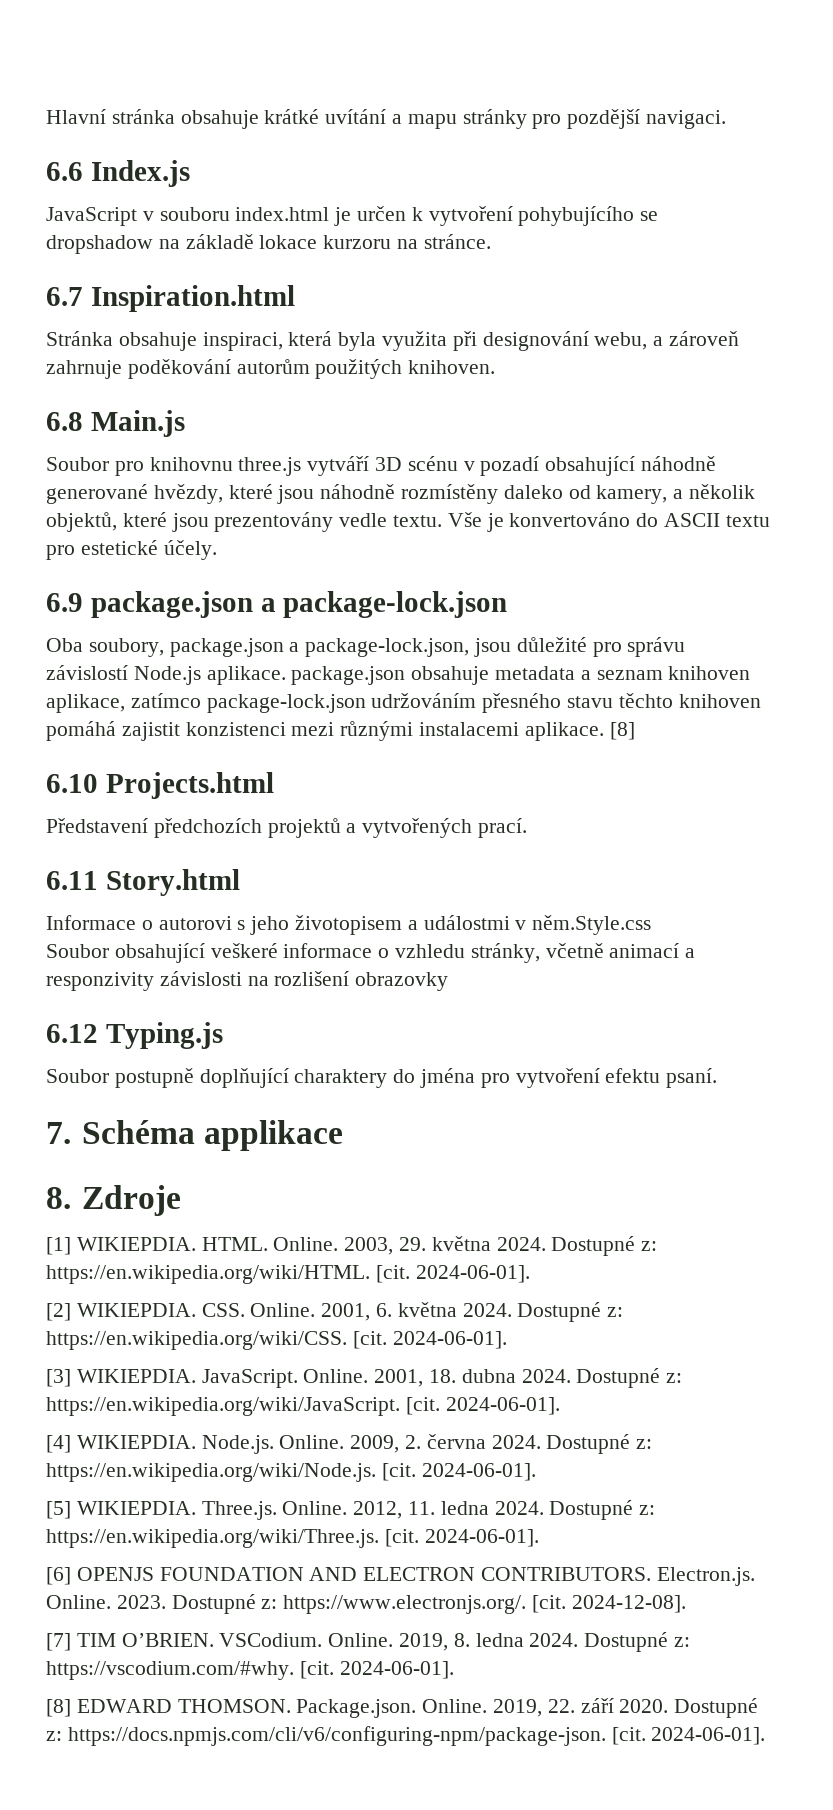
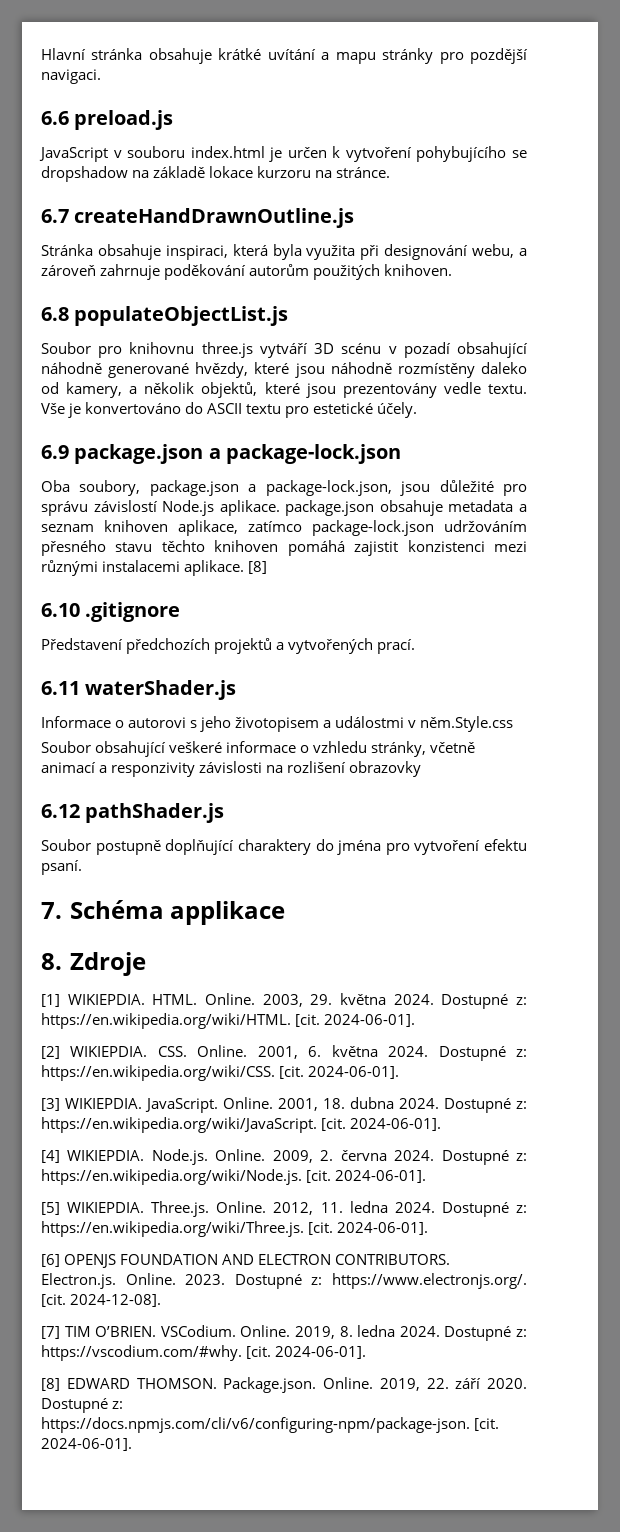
[90,160,190,187] Index.js -> [74,110,174,130] preload.js
[90,285,295,312] Inspiration.html -> [74,208,355,228] createHandDrawnOutline.js
[90,410,185,437] Main.js -> [74,306,289,326] populateObjectList.js
[105,772,274,799] Projects.html -> [85,602,181,622] .gitignore
[105,869,240,896] Story.html -> [85,680,237,700] waterShader.js
[105,1022,223,1049] Typing.js -> [85,803,225,823] pathShader.js

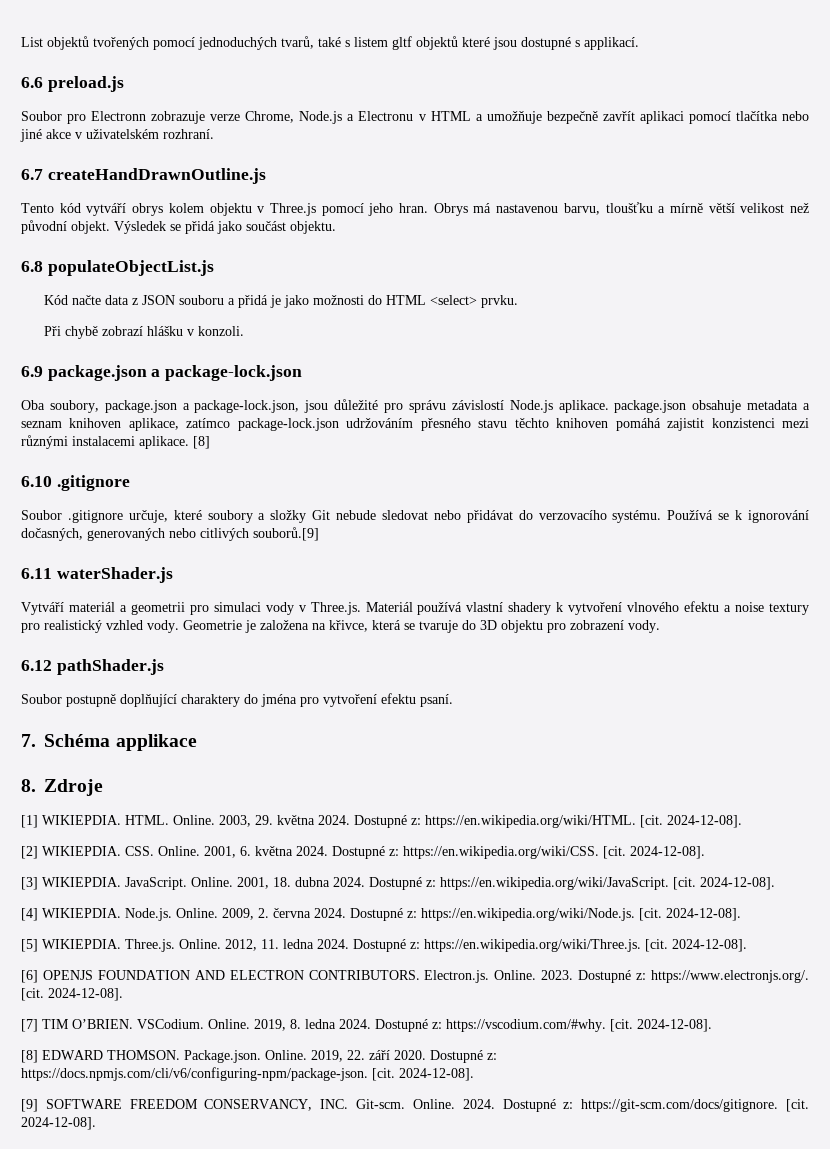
[41,48,529,64] [41,69,101,84] [41,110,174,130] [39,146,527,162] [41,166,391,182] [41,208,355,228] [41,244,528,260] [41,264,453,280] [41,306,289,326] [41,342,528,358] [41,362,527,378] [41,382,527,398] [41,402,418,418] Hlavní stránka obsahuje krátké uvítání a mapu stránky pro pozdější navigaci. // 6.6 preload.js // JavaScript v souboru index.html je určen k vytvoření pohybujícího se dropshadow na základě lokace kurzoru na stránce. // 6.7 createHandDrawnOutline.js // Stránka obsahuje inspiraci, která byla využita při designování webu, a zároveň zahrnuje poděkování autorům použitých knihoven. // 6.8 populateObjectList.js // Soubor pro knihovnu three.js vytváří 3D scénu v pozadí obsahující náhodně generované hvězdy, které jsou náhodně rozmístěny daleko od kamery, a několik objektů, které jsou prezentovány vedle textu. Vše je konvertováno do ASCII textu pro estetické účely. -> [21,36,639,50] [21,76,124,92] [21,111,809,124] [20,129,214,142] [21,168,266,184] [21,202,810,216] [21,220,336,234] [21,260,214,276] [44,295,519,308] [44,326,245,339] List objektů tvořených pomocí jednoduchých tvarů, také s listem gltf objektů které jsou dostupné s applikací. // 6.6 preload.js // Soubor pro Electronn zobrazuje verze Chrome, Node.js a Electronu v HTML a umožňuje bezpečně zavřít aplikaci pomocí tlačítka nebo jiné akce v uživatelském rozhraní. // 6.7 createHandDrawnOutline.js // Tento kód vytváří obrys kolem objektu v Three.js pomocí jeho hran. Obrys má nastavenou barvu, tloušťku a mírně větší velikost než původní objekt. Výsledek se přidá jako součást objektu. // 6.8 populateObjectList.js // Kód načte data z JSON souboru a přidá je jako možnosti do HTML <select> prvku. // Při chybě zobrazí hlášku v konzoli.
[41,638,416,654] [41,680,237,700] [41,716,514,732] [41,741,476,757] [41,761,422,777] Představení předchozích projektů a vytvořených prací. // 6.11 waterShader.js // Informace o autorovi s jeho životopisem a událostmi v něm.Style.css // Soubor obsahující veškeré informace o vzhledu stránky, včetně animací a responzivity závislosti na rozlišení obrazovky -> [21,510,810,523] [21,527,319,541] [21,567,173,583] [21,601,809,615] [21,620,660,633] Soubor .gitignore určuje, které soubory a složky Git nebude sledovat nebo přidávat do verzovacího systému. Používá se k ignorování dočasných, generovaných nebo citlivých souborů.[9] // 6.11 waterShader.js // Vytváří materiál a geometrii pro simulaci vody v Three.js. Materiál používá vlastní shadery k vytvoření vlnového efektu a noise textury pro realistický vzhled vody. Geometrie je založena na křivce, která se tvaruje do 3D objektu pro zobrazení vody.
[324,1014,416,1027] 2024-06-01]. -> [667,815,742,828] 2024-12-08].
[308,1066,400,1079] 2024-06-01]. -> [630,846,705,859] 2024-12-08].
[350,1118,442,1131] 2024-06-01]. -> [700,877,775,890] 2024-12-08].
[335,1170,427,1183] 2024-06-01]. -> [666,908,741,921] 2024-12-08].
[337,1222,429,1235] 2024-06-01]. -> [672,939,747,952] 2024-12-08].
[275,1346,367,1359] 2024-06-01]. -> [637,1019,712,1032] 2024-12-08].
[41,1438,132,1451] 2024-06-01]. -> [399,1068,474,1081] [21,1099,810,1112] [21,1117,96,1130] 2024-12-08]. // [9] SOFTWARE FREEDOM CONSERVANCY, INC. Git-scm. Online. 2024. Dostupné z: https://git-scm.com/docs/gitignore. [cit. 2024-12-08].

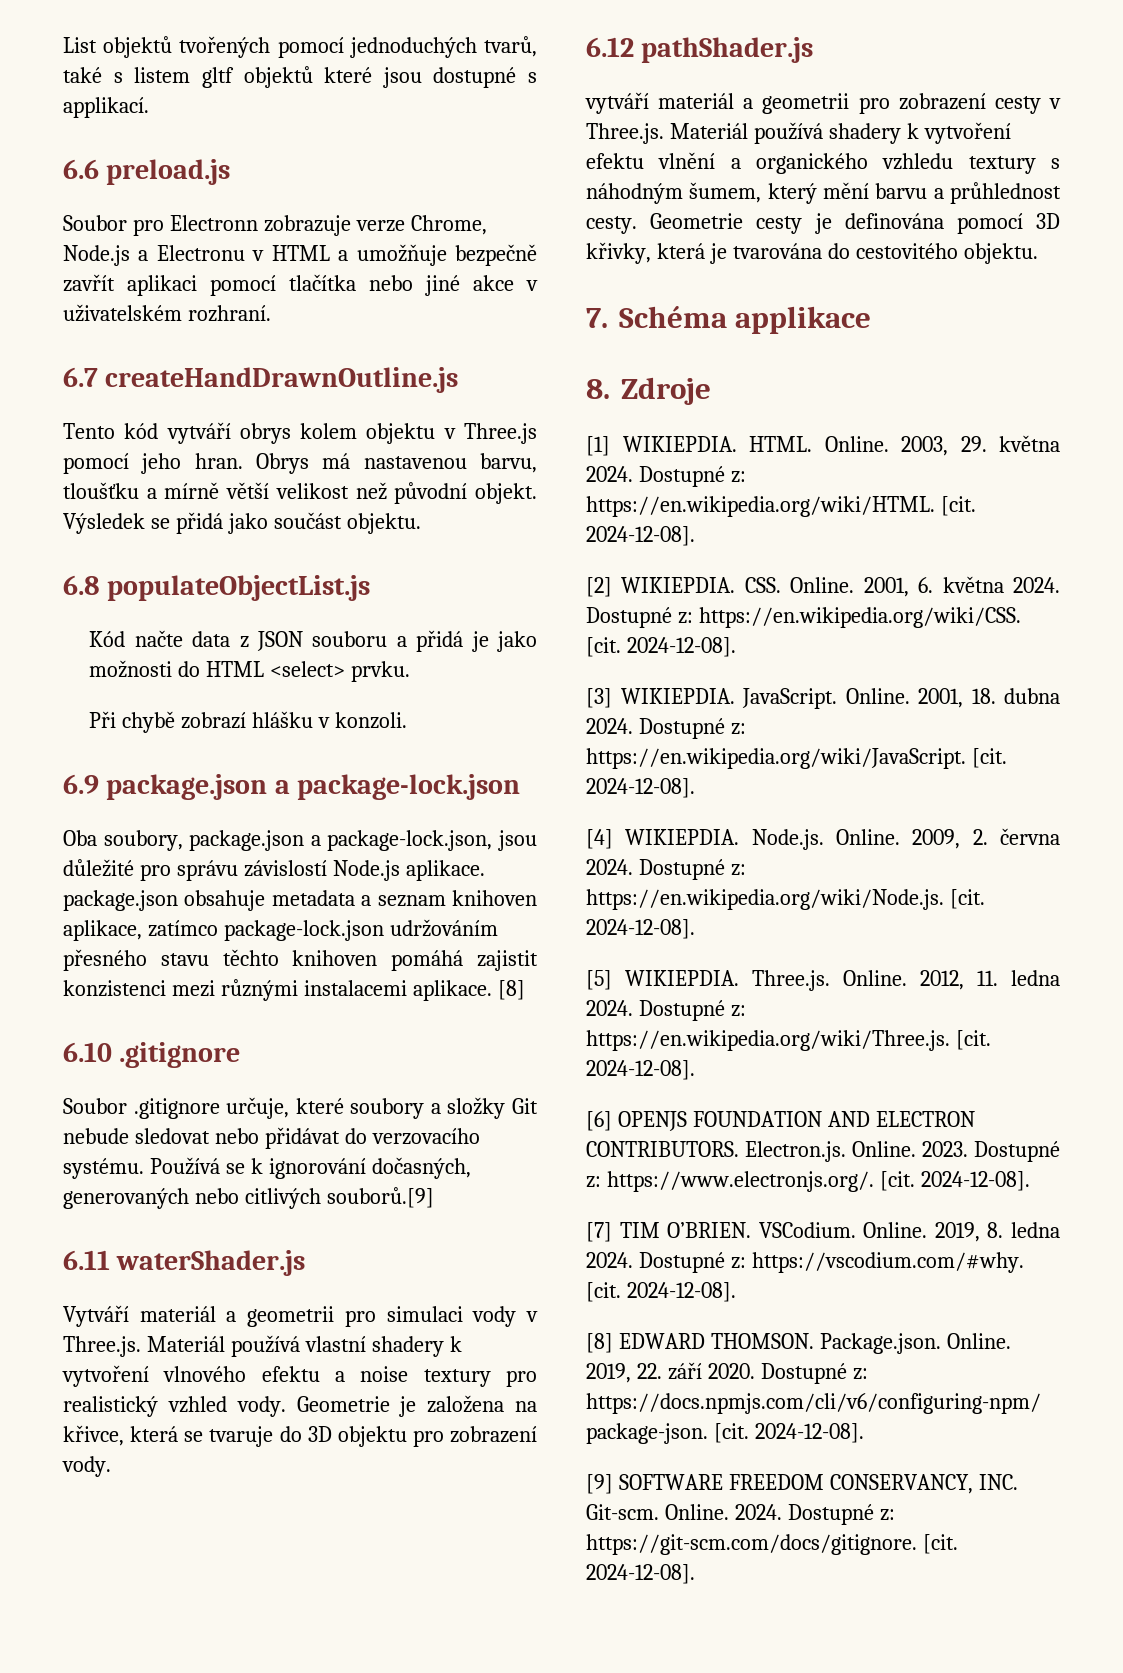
[21,693,453,707] Soubor postupně doplňující charaktery do jména pro vytvoření efektu psaní. -> [585,92,1061,114] [586,122,1011,144] [586,152,1060,174] [586,182,1061,204] [586,213,1060,234] [586,242,1038,264] vytváří materiál a geometrii pro zobrazení cesty v Three.js. Materiál používá shadery k vytvoření efektu vlnění a organického vzhledu textury s náhodným šumem, který mění barvu a průhlednost cesty. Geometrie cesty je definována pomocí 3D křivky, která je tvarována do cestovitého objektu.

